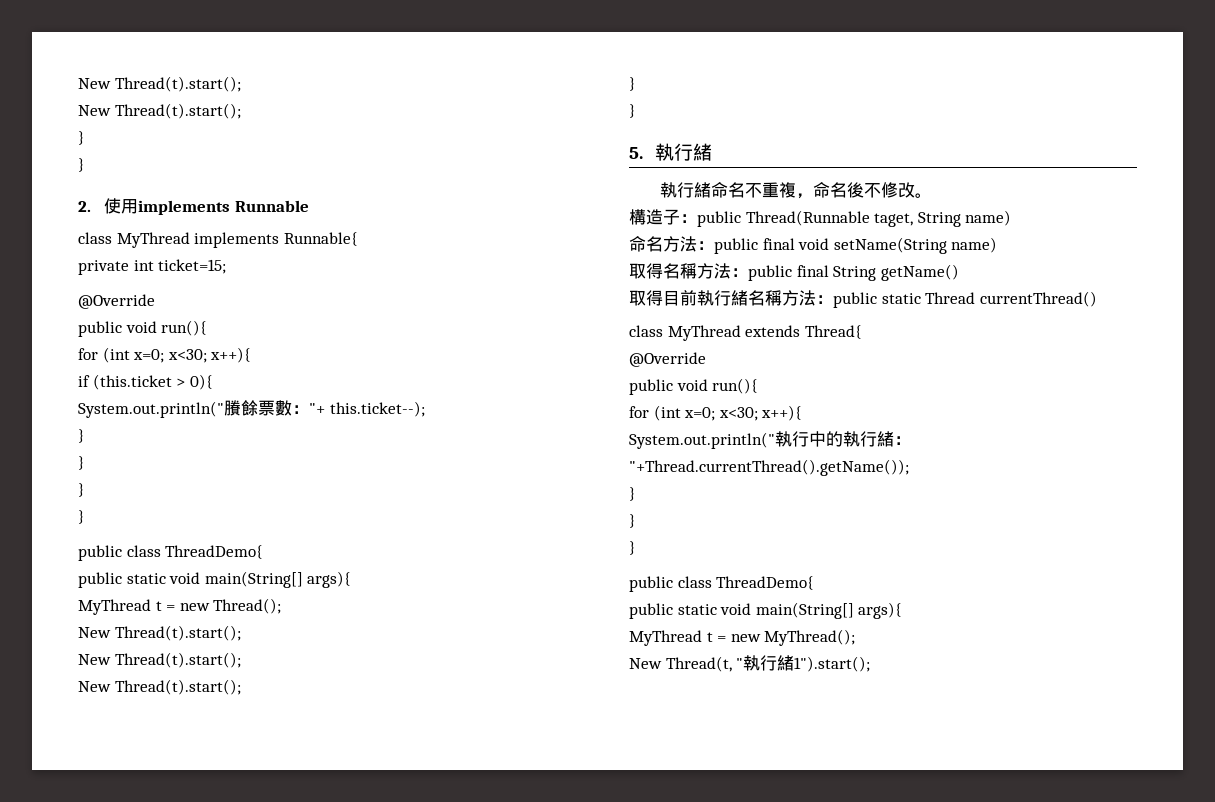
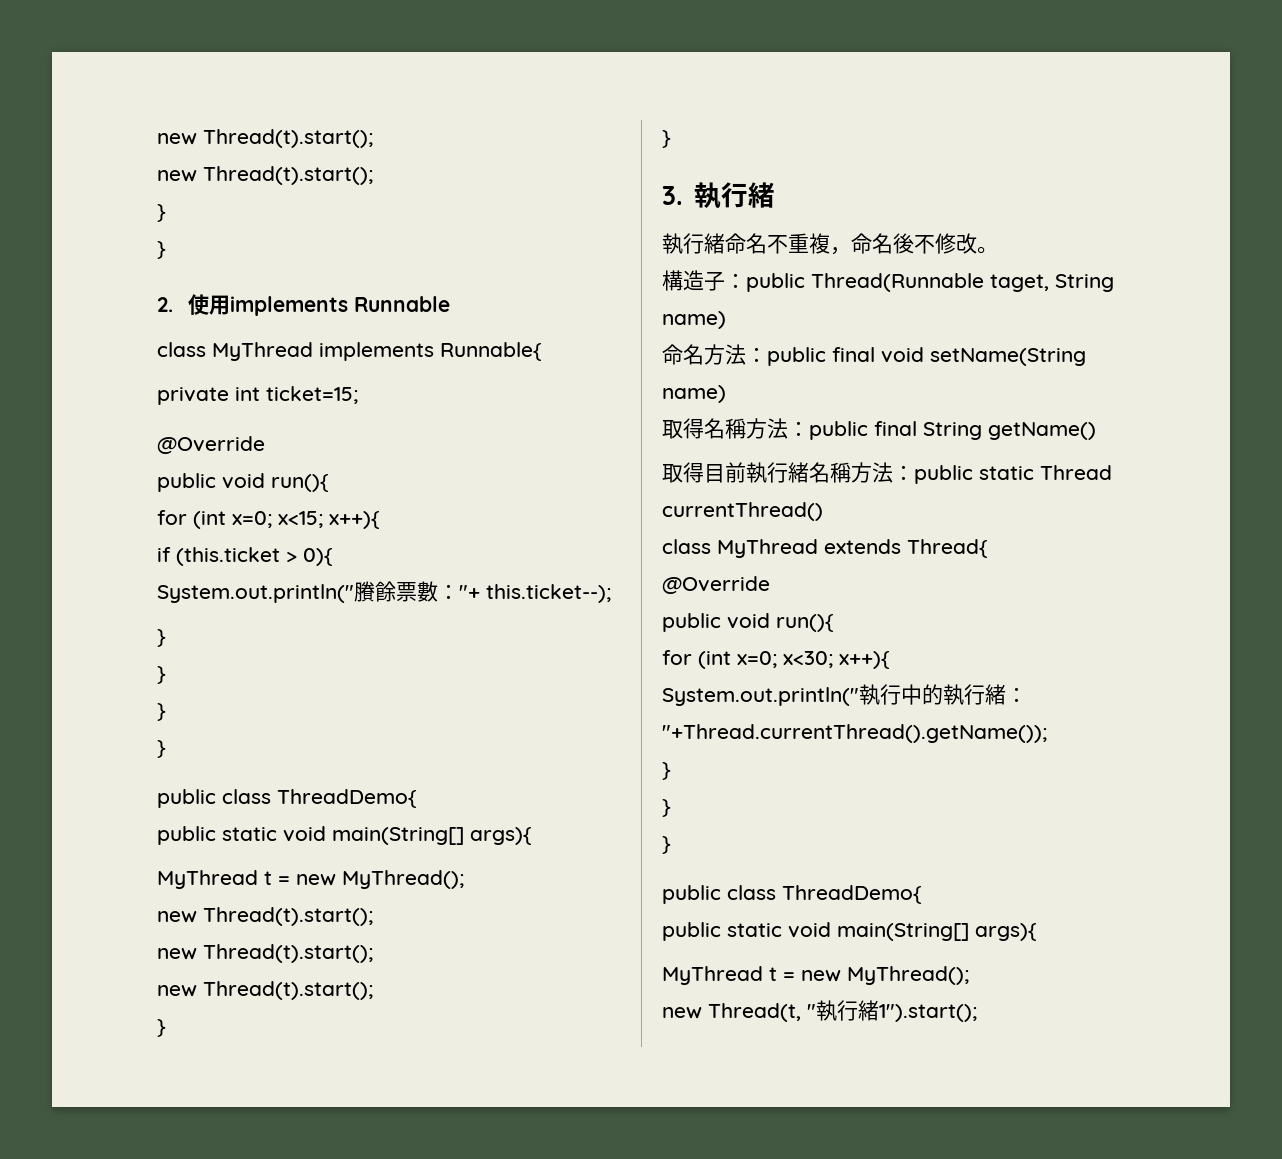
[78,76,241,92] [78,105,111,116] New Thread(t).start(); // New -> [157,129,373,148] [157,170,197,182] new Thread(t).start(); // new
[167,349,207,363] x<30; -> [278,511,323,528] x<15;
[213,598,282,614] [78,625,241,641] [78,652,241,668] [78,679,241,695] [629,77,636,91] [629,104,636,118] [629,147,643,159] Thread(); // New Thread(t).start(); // New Thread(t).start(); // New Thread(t).start(); // } // } // 5. -> [342,870,464,889] [157,907,373,926] [157,944,373,963] [157,981,373,1000] [157,1019,166,1037] [662,130,671,148] [662,186,683,205] MyThread(); // new Thread(t).start(); // new Thread(t).start(); // new Thread(t).start(); // } // } // 3.
[629,658,662,669] New -> [662,1007,702,1019] new

